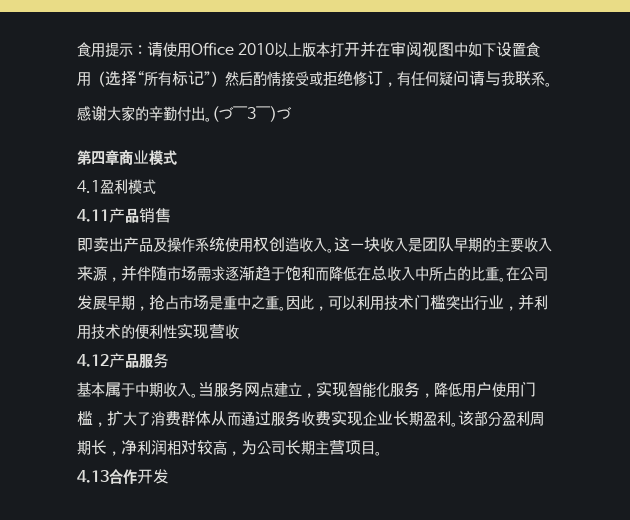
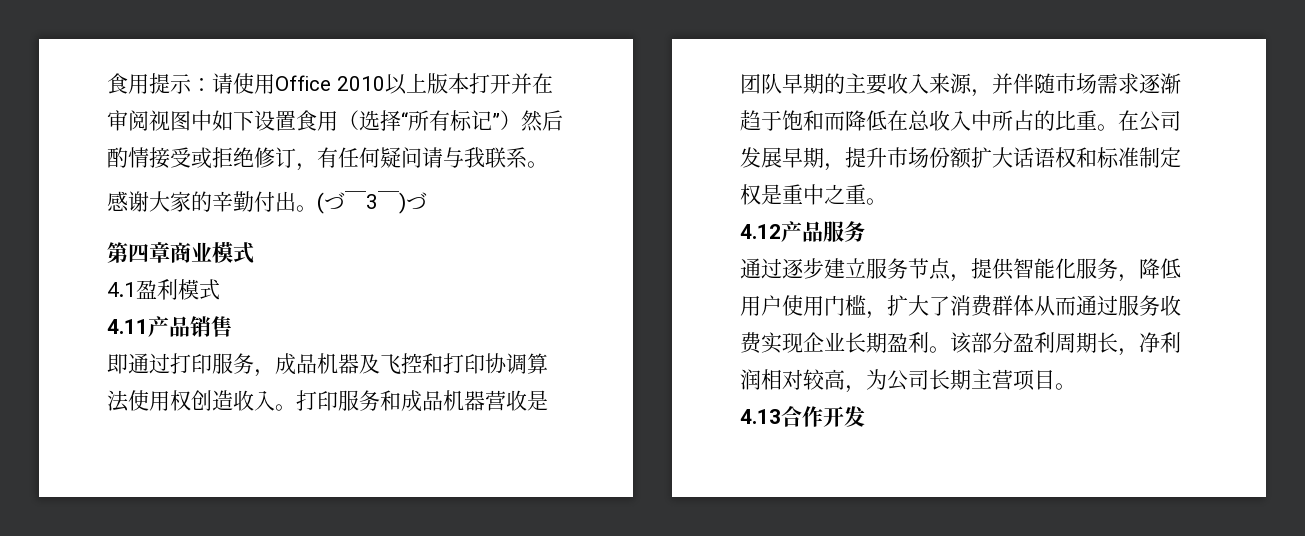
[93,237,408,253] 卖出产品及操作系统使用权创造收入。这一块收入 -> [128,353,548,377] [107,390,527,412] 通过打印服务，成品机器及飞控和打印协调算法使用权创造收入。打印服务和成品机器营收
[149,294,548,311] [77,323,239,339] [77,352,169,368] [77,381,348,398] 抢占市场是重中之重。因此，可以利用技术门槛突出行业，并利用技术的便利性实现营收 // 4.12产品服务 // 基本属于中期收入。当服务网点建立，实现 -> [845,147,1181,169] [740,184,887,205] [740,221,865,242] [740,258,1014,282] 提升市场份额扩大话语权和标准制定权是重中之重。 // 4.12产品服务 // 通过逐步建立服务节点，提供

